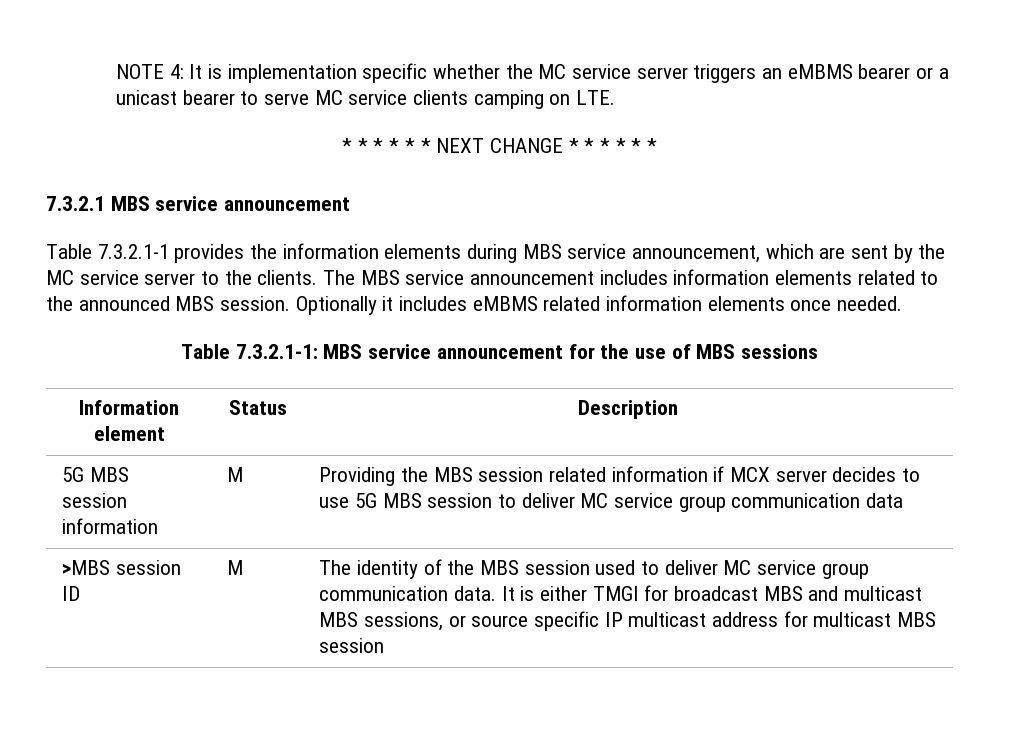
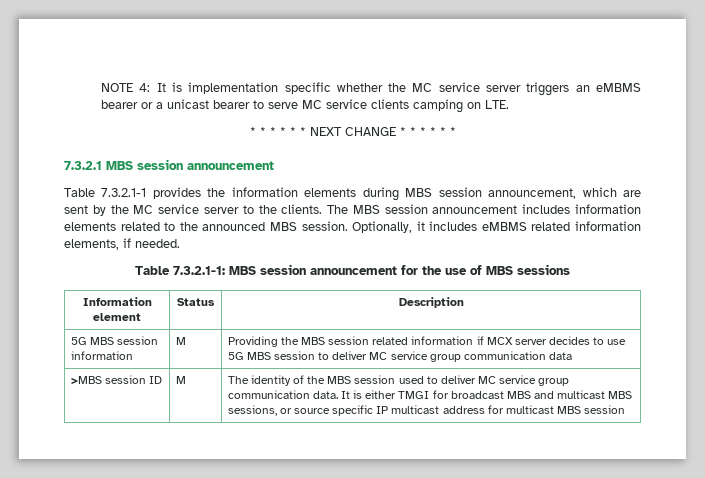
[155,196,219,211] service -> [137,159,183,170] session
[567,244,627,259] service -> [438,187,482,197] session
[405,270,465,285] service -> [384,204,428,214] session
[295,296,377,315] Optionally -> [352,221,413,233] Optionally,
[707,296,832,311] elements once -> [64,238,131,250] elements, if
[368,344,432,359] service -> [260,264,306,275] session

